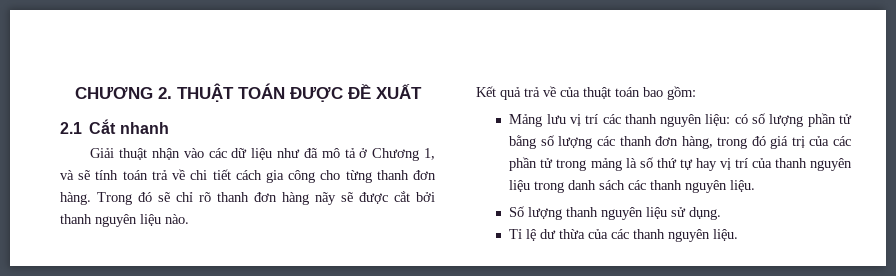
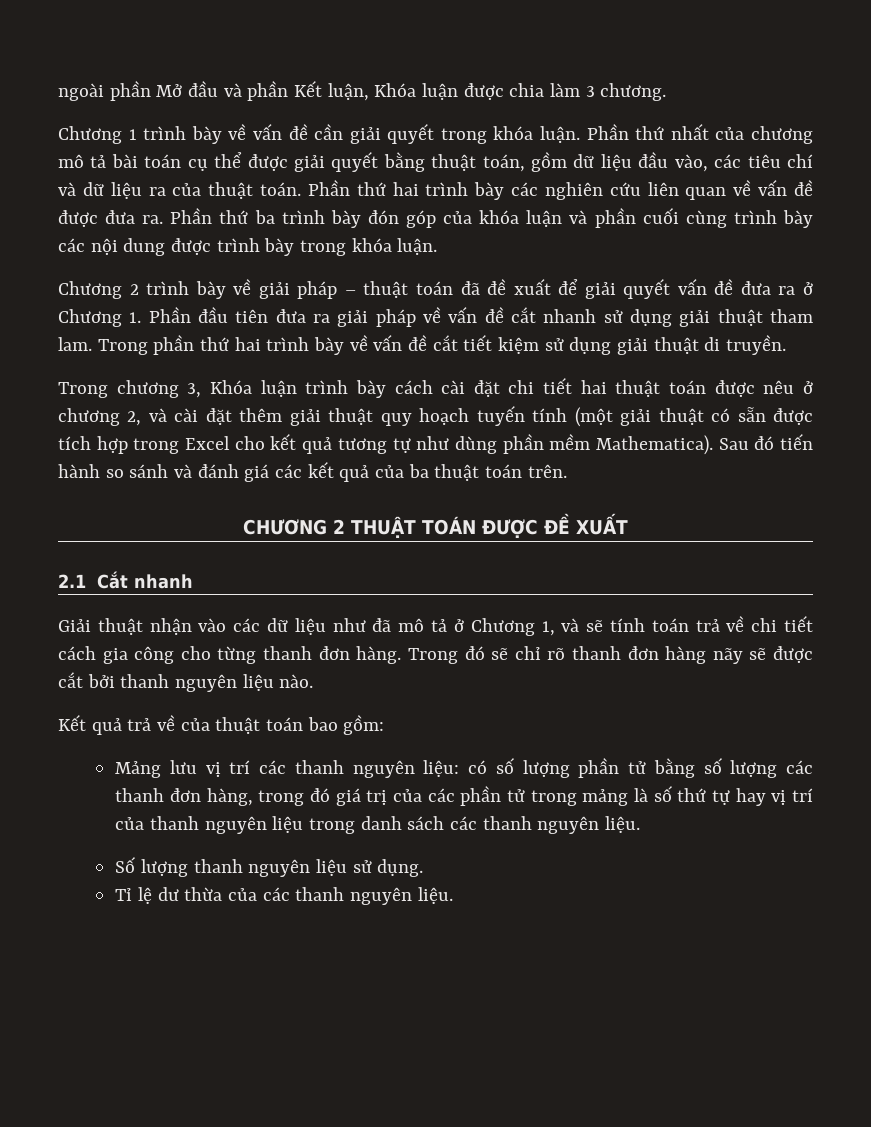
[74,87,172,99] CHƯƠNG 2. -> [58,81,667,101] [58,124,814,144] [58,152,814,172] [58,180,814,200] [58,208,813,228] [58,238,438,256] [58,279,813,299] [58,307,814,327] [58,335,787,355] [58,378,813,398] [58,406,814,427] [58,434,813,455] [58,462,567,482] [243,519,345,535] ngoài phần Mở đầu và phần Kết luận, Khóa luận được chia làm 3 chương. // Chương 1 trình bày về vấn đề cần giải quyết trong khóa luận. Phần thứ nhất của chương mô tả bài toán cụ thể được giải quyết bằng thuật toán, gồm dữ liệu đầu vào, các tiêu chí và dữ liệu ra của thuật toán. Phần thứ hai trình bày các nghiên cứu liên quan về vấn đề được đưa ra. Phần thứ ba trình bày đón góp của khóa luận và phần cuối cùng trình bày các nội dung được trình bày trong khóa luận. // Chương 2 trình bày về giải pháp – thuật toán đã đề xuất để giải quyết vấn đề đưa ra ở Chương 1. Phần đầu tiên đưa ra giải pháp về vấn đề cắt nhanh sử dụng giải thuật tham lam. Trong phần thứ hai trình bày về vấn đề cắt tiết kiệm sử dụng giải thuật di truyền. // Trong chương 3, Khóa luận trình bày cách cài đặt chi tiết hai thuật toán được nêu ở chương 2, và cài đặt thêm giải thuật quy hoạch tuyến tính (một giải thuật có sẵn được tích hợp trong Excel cho kết quả tương tự như dùng phần mềm Mathematica). Sau đó tiến hành so sánh và đánh giá các kết quả của ba thuật toán trên. // CHƯƠNG 2

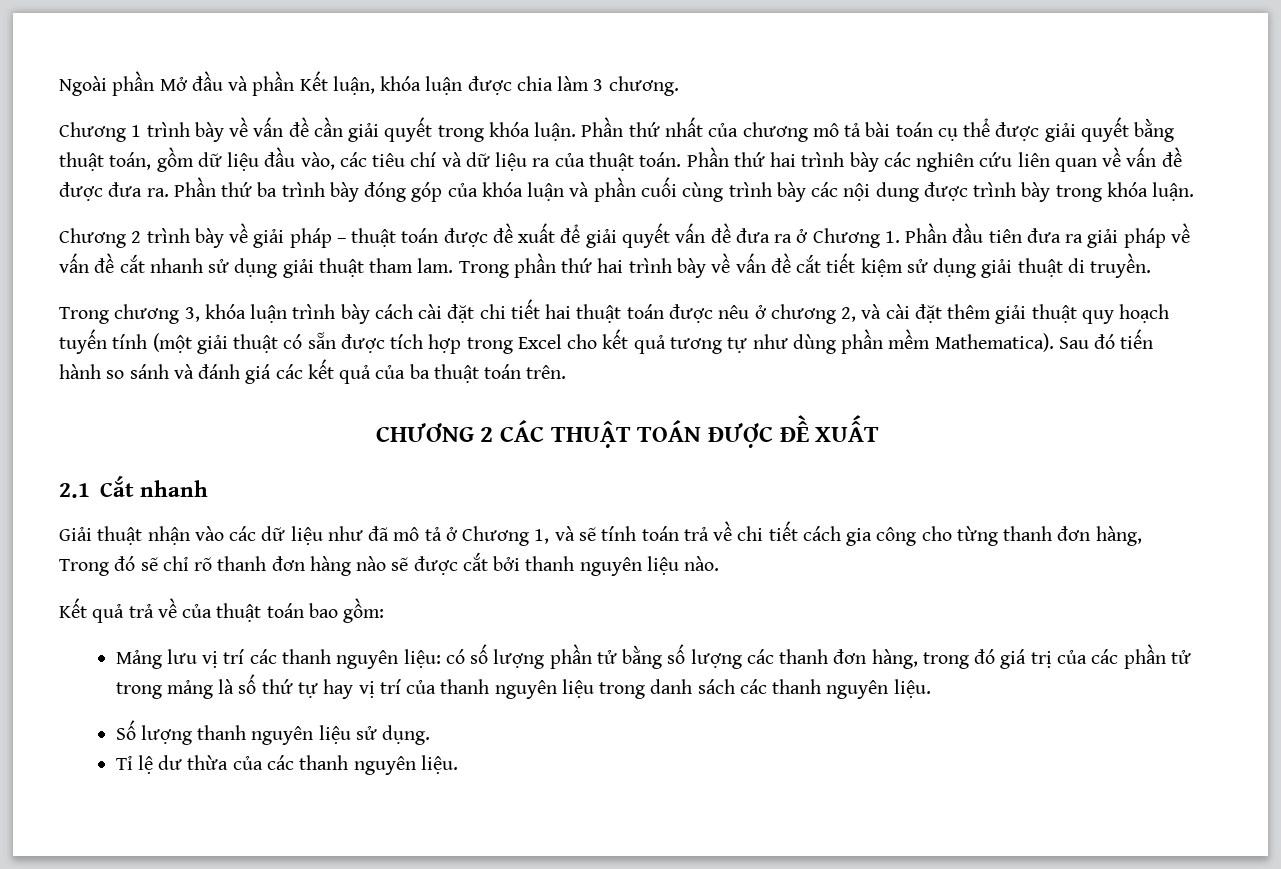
[58,83,104,101] ngoài -> [59,76,107,96] Ngoài
[374,83,417,97] Khóa -> [380,76,422,91] khóa
[367,210,399,224] đón -> [364,182,407,202] đóng
[460,281,480,295] đã -> [443,228,488,247] được
[209,380,252,394] Khóa -> [204,304,246,319] khóa
(345, 526) none -> [500,420,545,442] CÁC
[356,646,402,664] hàng. -> [1095,526,1142,546] hàng,
[712,648,743,664] nãy -> [356,556,387,571] nào

